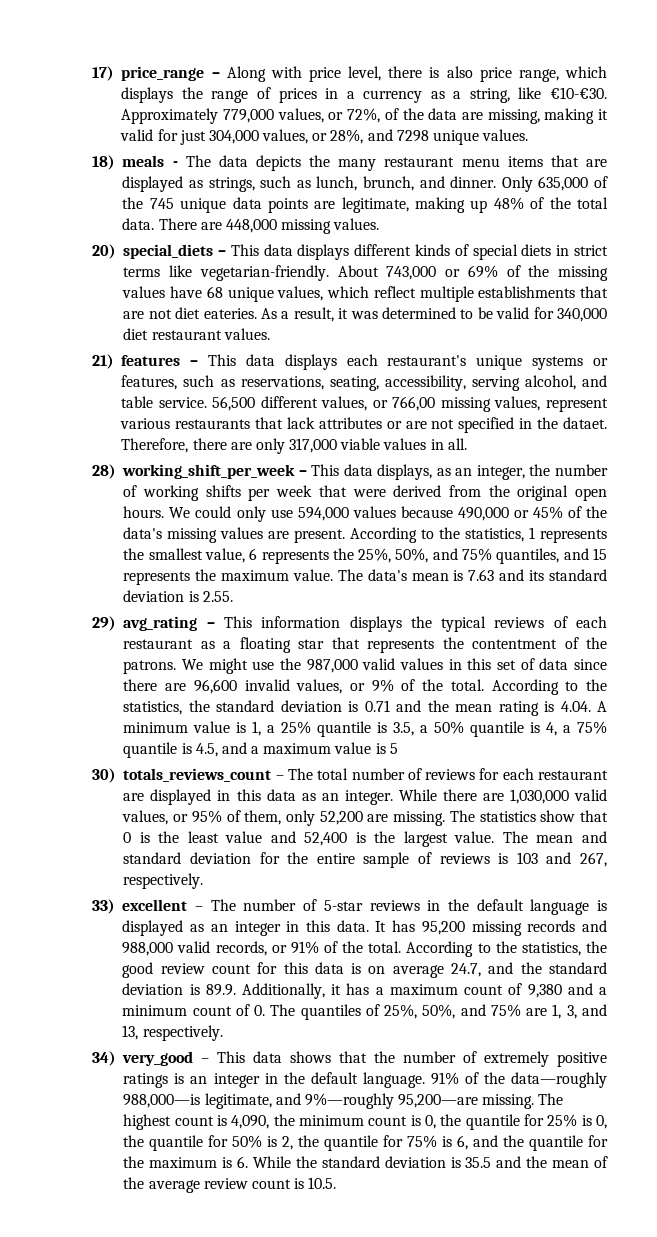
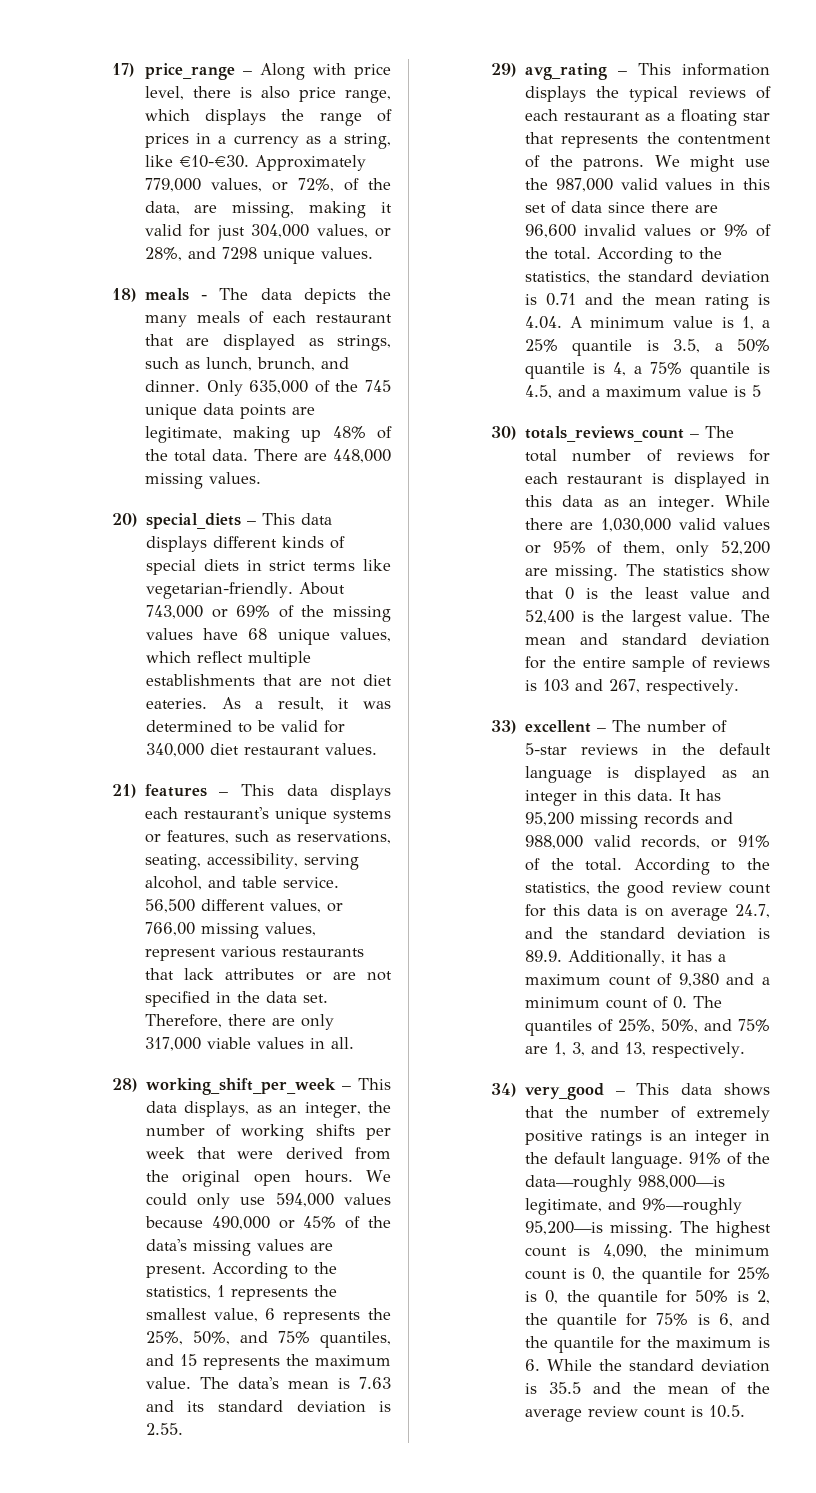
[428,108,458,120] data -> [144,201,180,215] data,
[384,156,543,167] restaurant menu items -> [196,311,392,324] meals of each restaurant
[562,417,607,429] dataet. -> [265,991,328,1003] data set.
[296,679,343,694] values, -> [644,224,692,236] values
[123,793,145,801] are -> [651,473,664,484] is
[122,810,169,825] values, -> [723,518,770,530] values
[398,1094,479,1108] 95,200—are -> [524,1221,603,1235] 95,200—is

